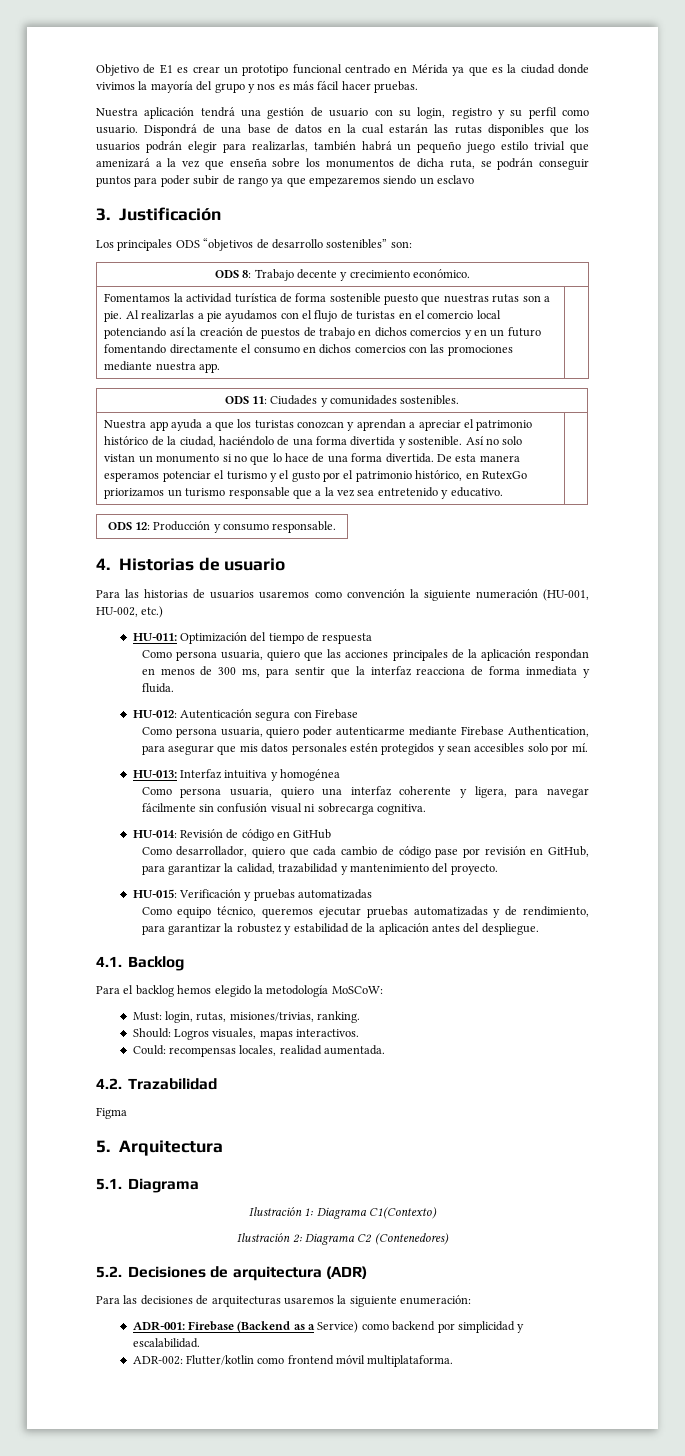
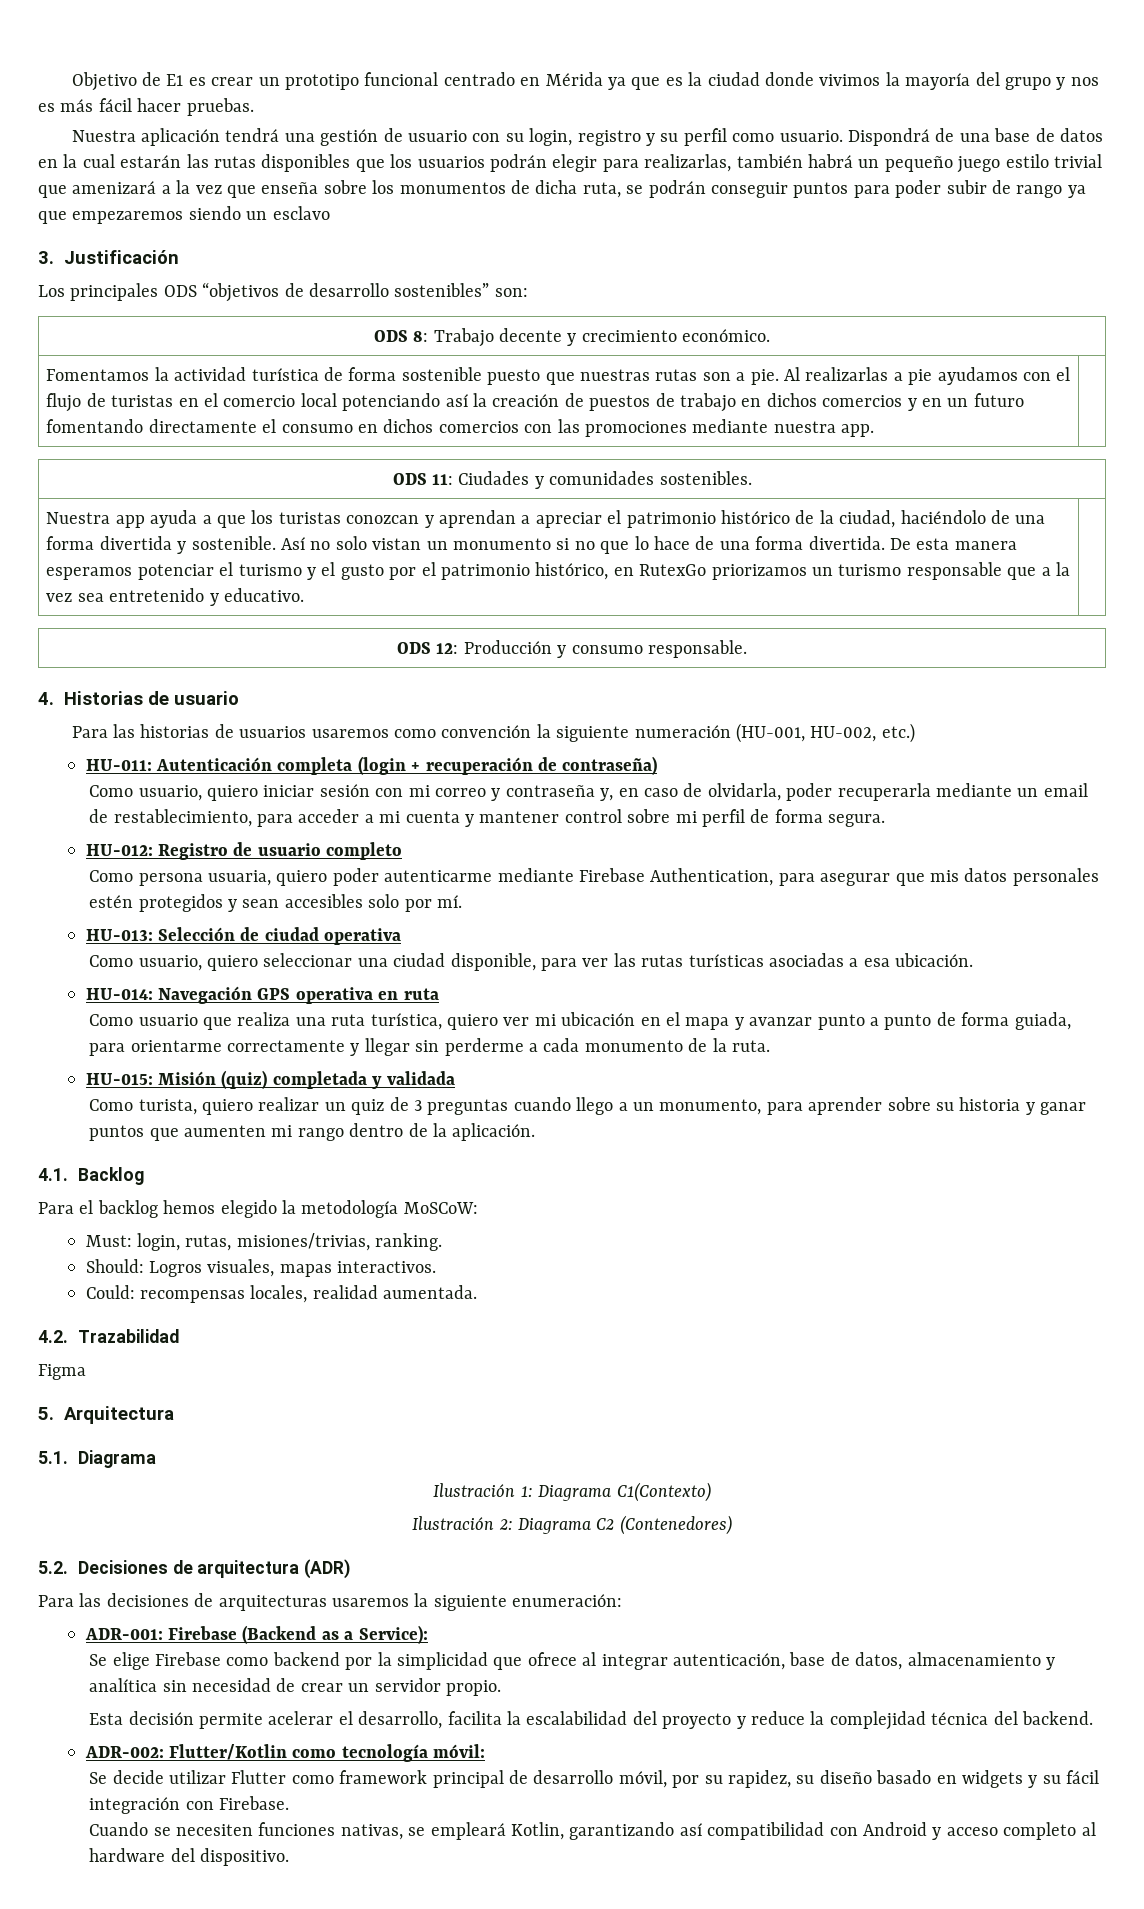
[179,632,373,644] [141,649,589,661] [141,666,590,678] [141,683,174,693] [132,709,359,721] Optimización del tiempo de respuesta // Como persona usuaria, quiero que las acciones principales de la aplicación respondan en menos de 300 ms, para sentir que la interfaz reacciona de forma inmediata y fluida. // HU-012: Autenticación segura con Firebase -> [155,756,658,775] [89,783,1088,801] [89,809,886,827] [85,842,403,860] Autenticación completa (login + recuperación de contraseña) // Como usuario, quiero iniciar sesión con mi correo y contraseña y, en caso de olvidarla, poder recuperarla mediante un email de restablecimiento, para acceder a mi cuenta y mantener control sobre mi perfil de forma segura. // HU-012: Registro de usuario completo
[179,769,341,781] [141,786,589,798] [141,803,426,815] [132,829,332,841] [141,846,589,858] [141,863,498,875] [132,889,373,901] [141,906,589,918] [141,923,539,935] Interfaz intuitiva y homogénea // Como persona usuaria, quiero una interfaz coherente y ligera, para navegar fácilmente sin confusión visual ni sobrecarga cognitiva. // HU-014: Revisión de código en GitHub // Como desarrollador, quiero que cada cambio de código pase por revisión en GitHub, para garantizar la calidad, trazabilidad y mantenimiento del proyecto. // HU-015: Verificación y pruebas automatizadas // Como equipo técnico, queremos ejecutar pruebas automatizadas y de rendimiento, para garantizar la robustez y estabilidad de la aplicación antes del despliegue. -> [157,927,402,945] [89,953,974,971] [85,986,439,1004] [89,1012,1071,1030] [89,1038,770,1056] [85,1070,455,1089] [89,1097,1087,1115] [89,1123,536,1141] Selección de ciudad operativa // Como usuario, quiero seleccionar una ciudad disponible, para ver las rutas turísticas asociadas a esa ubicación. // HU-014: Navegación GPS operativa en ruta // Como usuario que realiza una ruta turística, quiero ver mi ubicación en el mapa y avanzar punto a punto de forma guiada, para orientarme correctamente y llegar sin perderme a cada monumento de la ruta. // HU-015: Misión (quiz) completada y validada // Como turista, quiero realizar un quiz de 3 preguntas cuando llego a un monumento, para aprender sobre su historia y ganar puntos que aumenten mi rango dentro de la aplicación.
[317,1321,525,1333] [132,1338,200,1348] [132,1355,454,1367] Service) como backend por simplicidad y escalabilidad. // ADR-002: Flutter/kotlin como frontend móvil multiplataforma. -> [358,1625,428,1644] [89,1652,1055,1670] [89,1678,501,1696] [89,1711,1093,1730] [84,1744,486,1762] [89,1770,1100,1788] [89,1796,289,1814] [89,1822,1096,1840] [89,1848,289,1866] Service): // Se elige Firebase como backend por la simplicidad que ofrece al integrar autenticación, base de datos, almacenamiento y analítica sin necesidad de crear un servidor propio. // Esta decisión permite acelerar el desarrollo, facilita la escalabilidad del proyecto y reduce la complejidad técnica del backend. // ADR-002: Flutter/Kotlin como tecnología móvil: // Se decide utilizar Flutter como framework principal de desarrollo móvil, por su rapidez, su diseño basado en widgets y su fácil integración con Firebase. // Cuando se necesiten funciones nativas, se empleará Kotlin, garantizando así compatibilidad con Android y acceso completo al hardware del dispositivo.

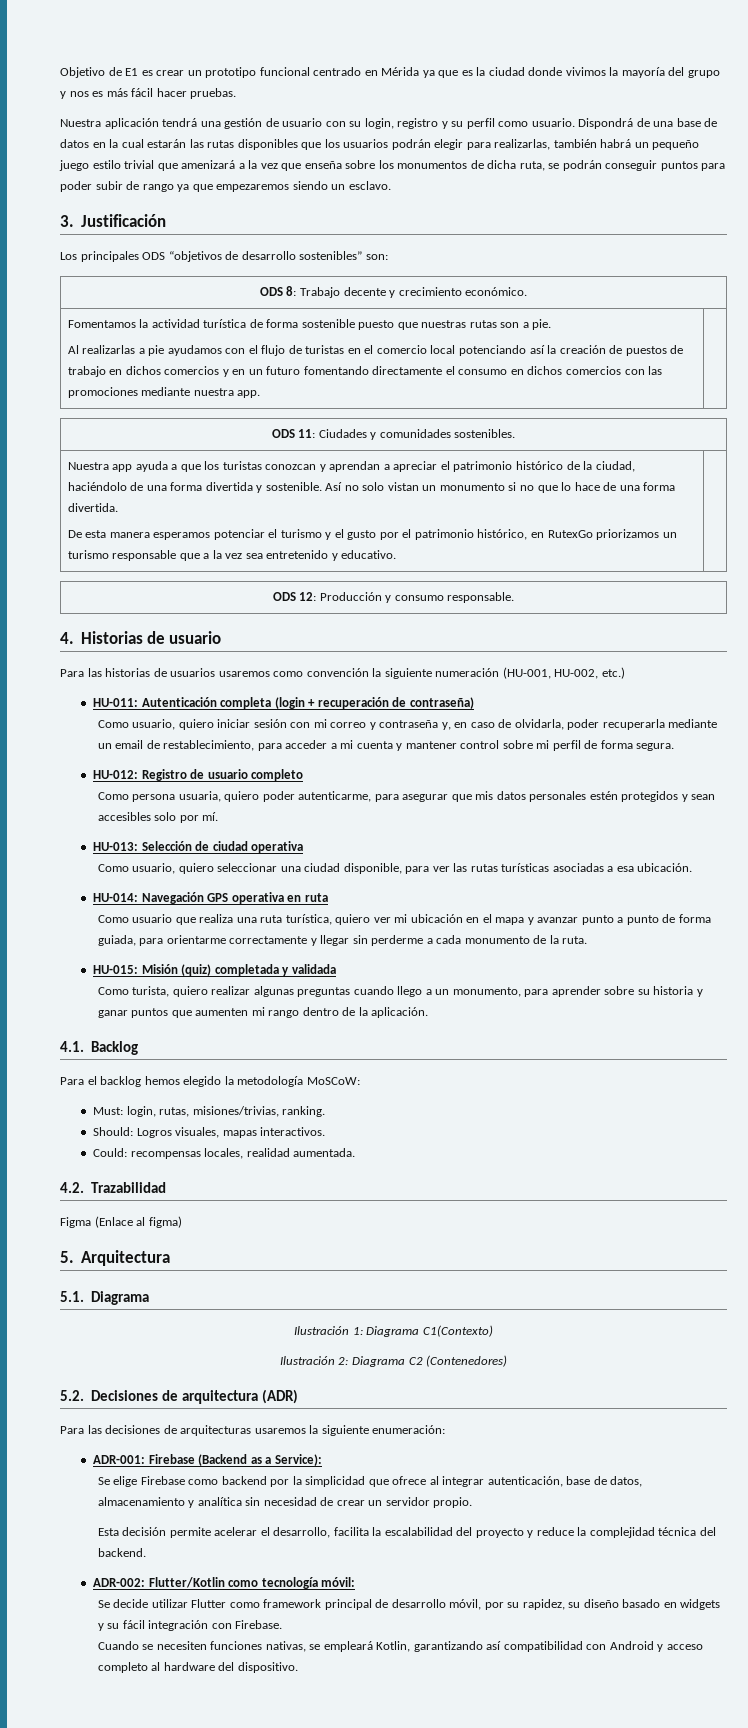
[272,206,330,220] esclavo -> [348,181,391,190] esclavo.
(779, 377) none -> (552, 324) //
(885, 543) none -> (118, 507) //
[384,868,774,886] autenticarme mediante Firebase Authentication, -> [298,791,372,802] autenticarme,
[324,1097,422,1115] un quiz de 3 -> [253,986,294,997] algunas
(86, 1372) none -> [94,1216,182,1228] (Enlace al figma)

